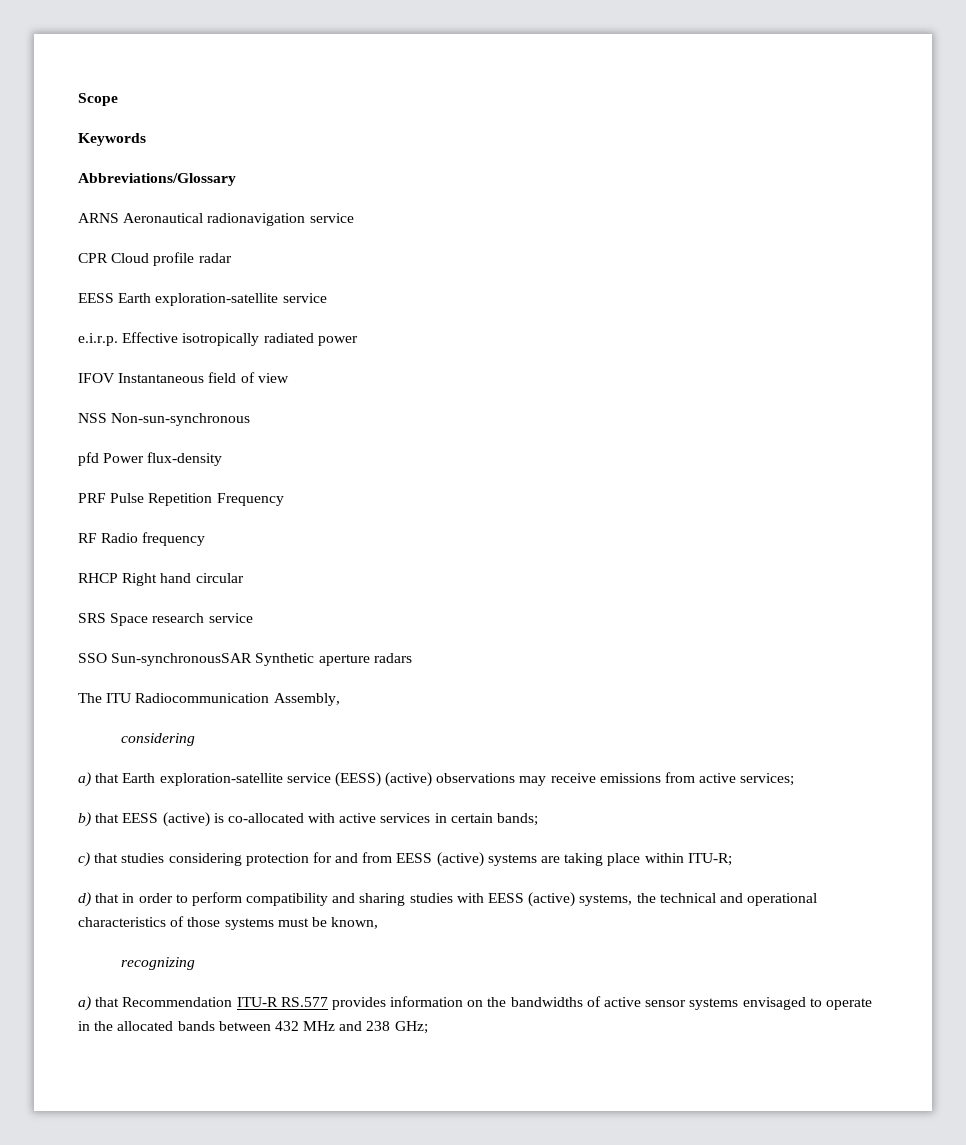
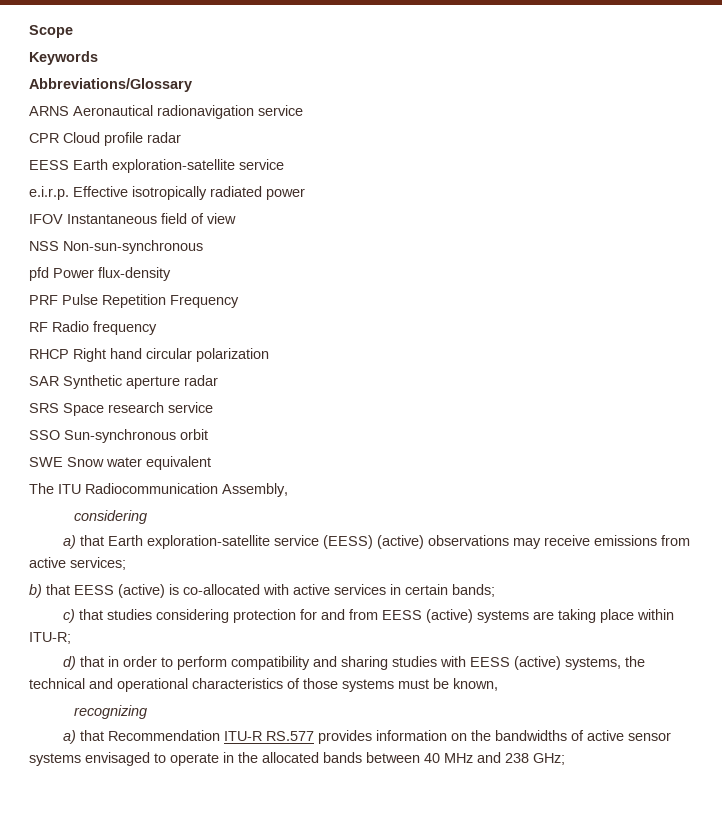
(244, 578) none -> [196,348,269,362] [29,375,218,389] polarization // SAR Synthetic aperture radar
[111,653,412,666] Sun-synchronousSAR Synthetic aperture radars -> [64,429,208,443] [29,456,211,470] Sun-synchronous orbit // SWE Snow water equivalent
[274,1021,299,1031] 432 -> [424,753,440,763] 40

